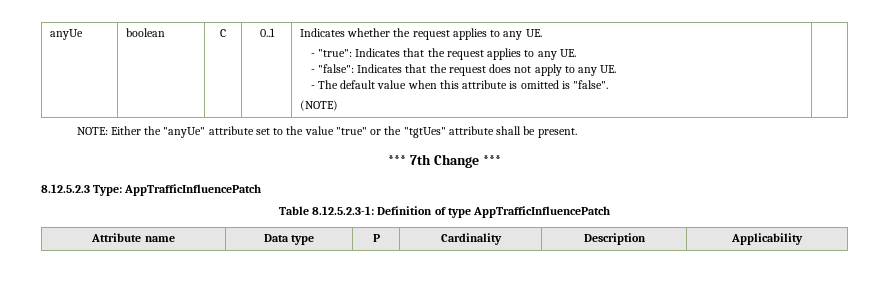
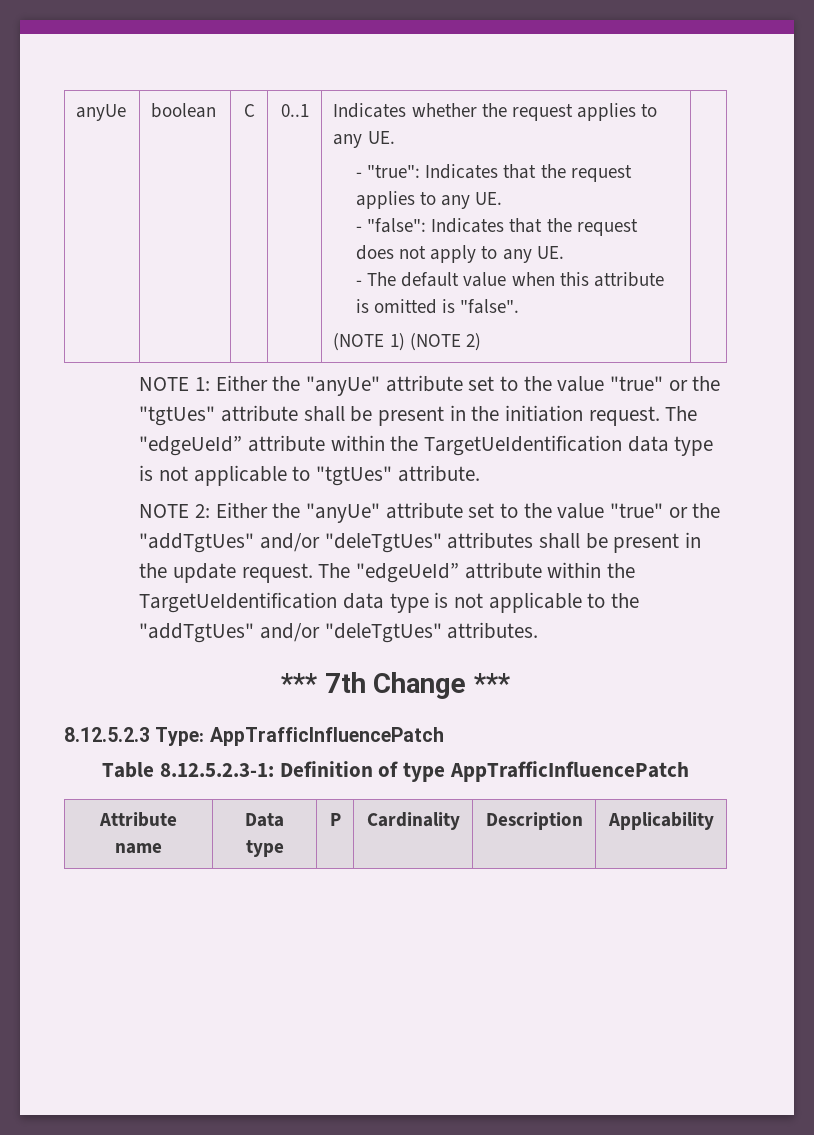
[299,100,338,111] [76,127,108,135] (NOTE) | // NOTE: -> [333,333,481,351] [139,377,211,391] (NOTE 1) (NOTE 2) | // NOTE 1:
[537,128,577,138] present. -> [378,405,698,426] [139,435,714,456] [139,465,480,486] [139,502,721,523] [139,532,702,553] [139,562,636,583] [139,592,640,613] [139,622,539,643] present in the initiation request. The "edgeUeId” attribute within the TargetUeIdentification data type is not applicable to "tgtUes" attribute. // NOTE 2: Either the "anyUe" attribute set to the value "true" or the "addTgtUes" and/or "deleTgtUes" attributes shall be present in the update request. The "edgeUeId” attribute within the TargetUeIdentification data type is not applicable to the "addTgtUes" and/or "deleTgtUes" attributes.

